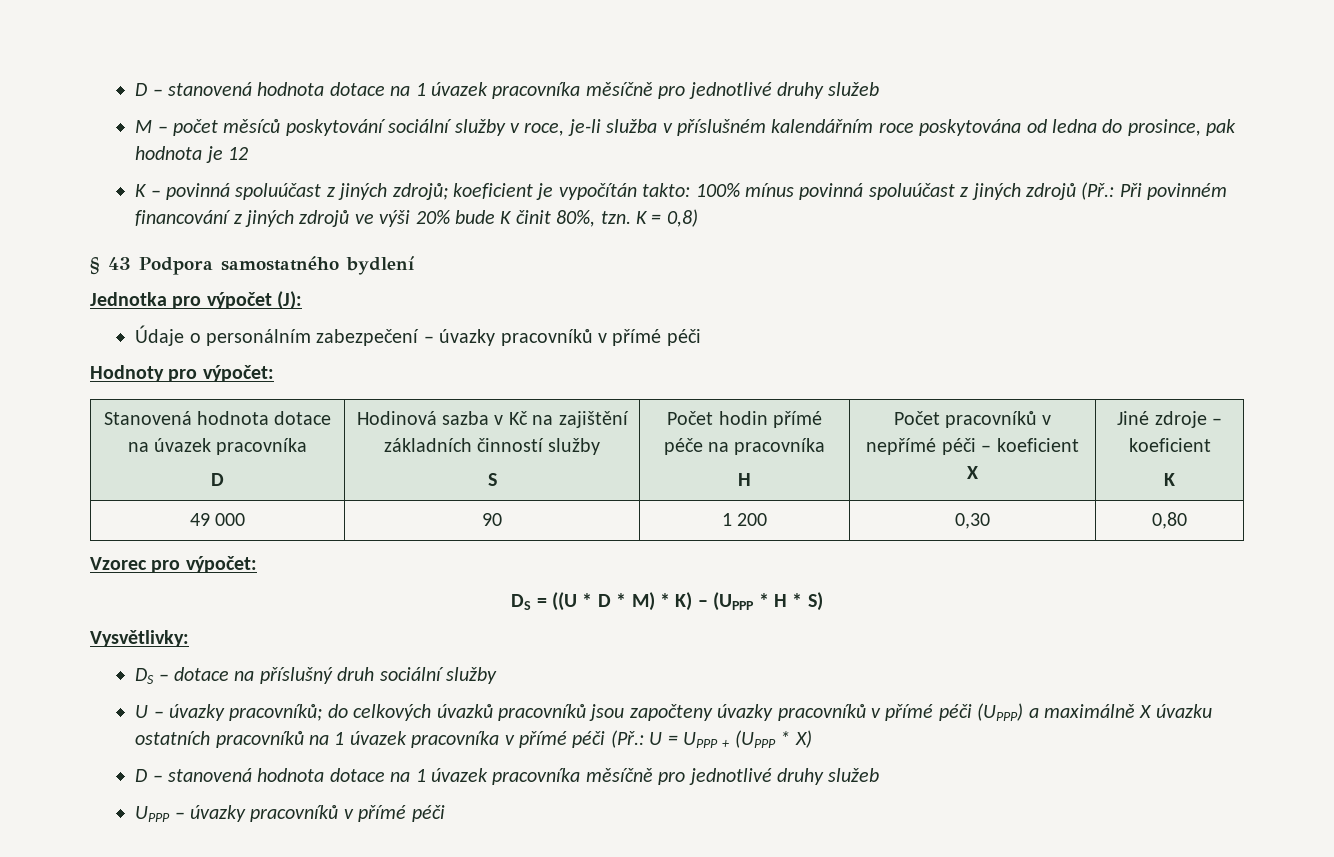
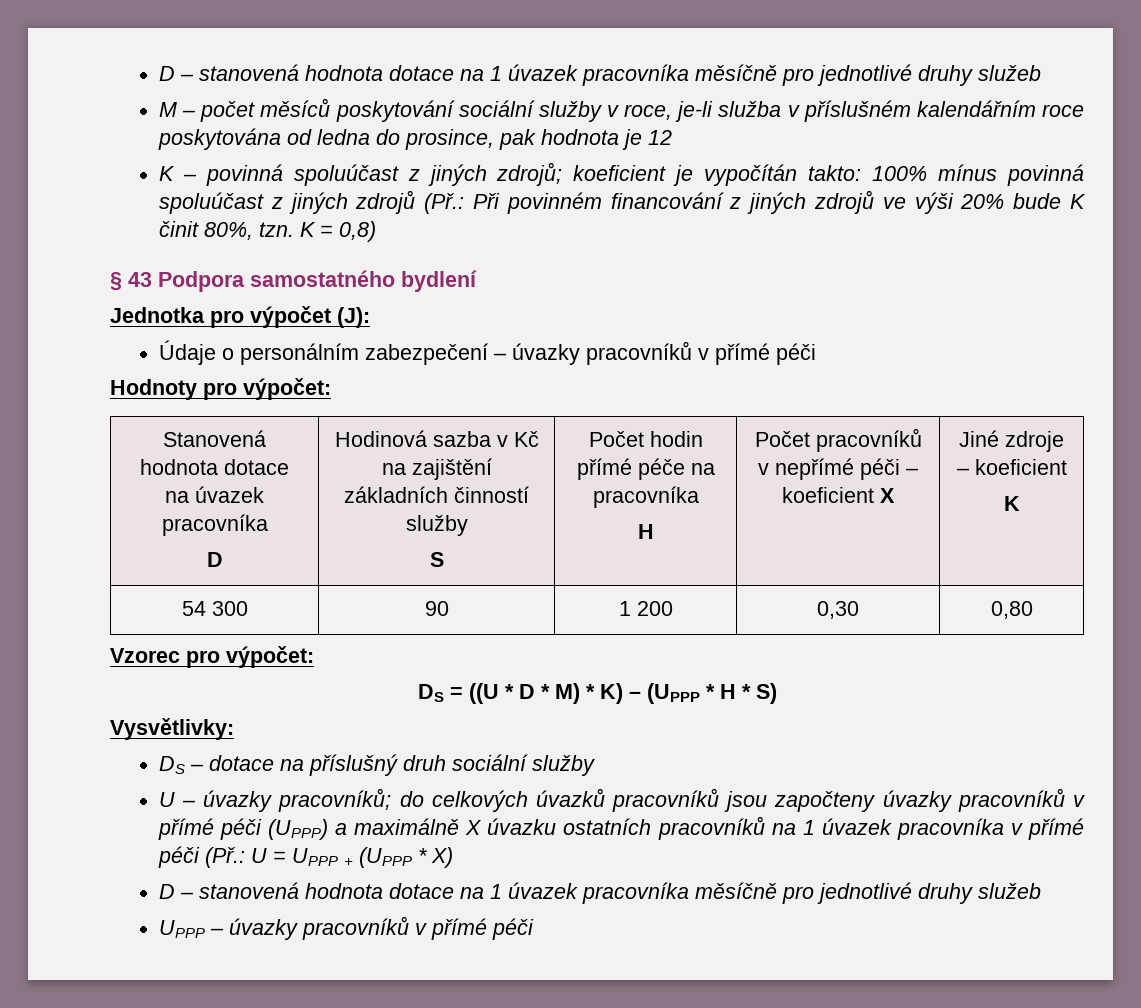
[189,513,246,526] 49 000 -> [181,601,248,616] 54 300

